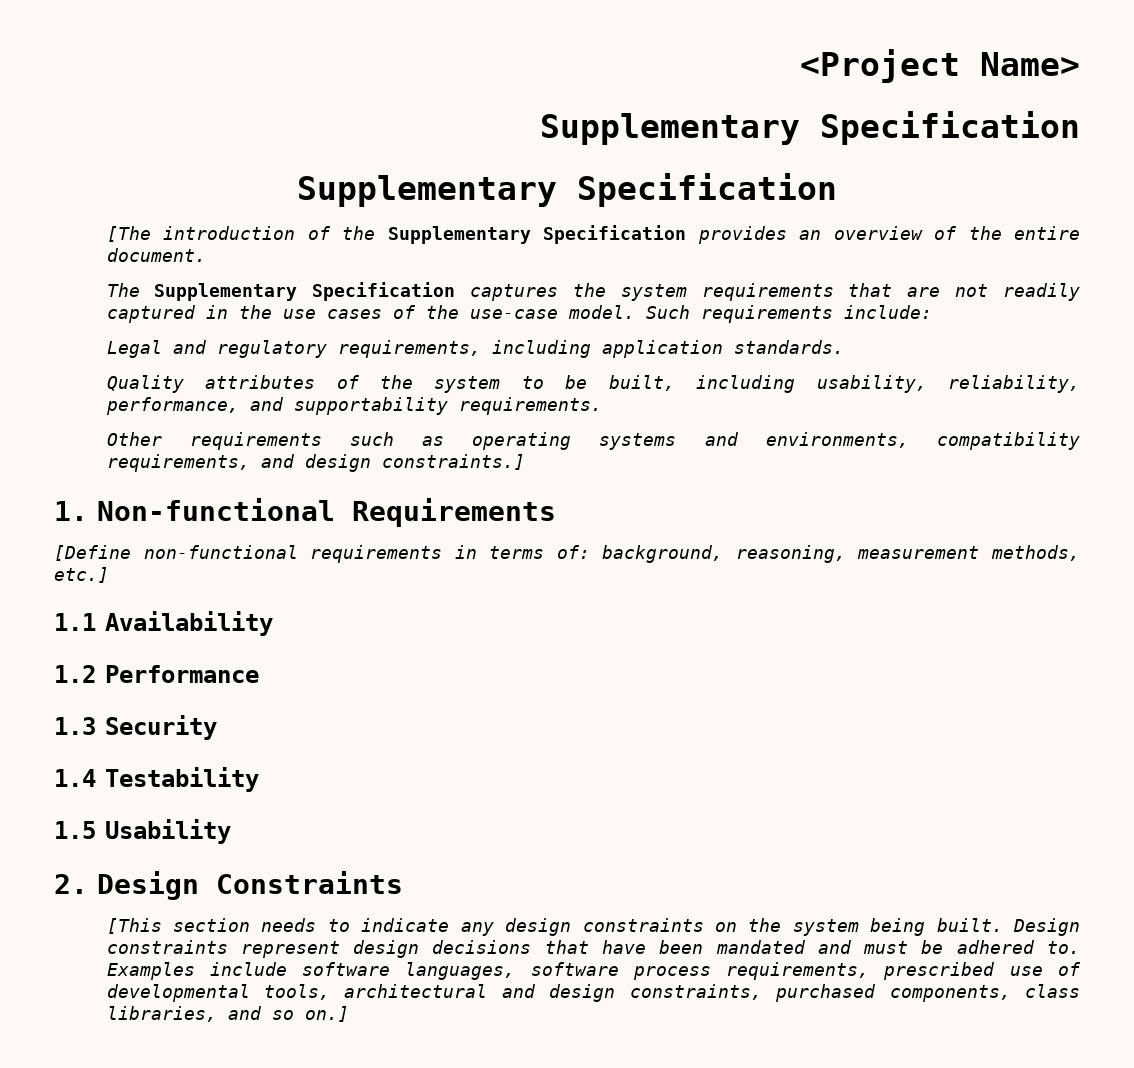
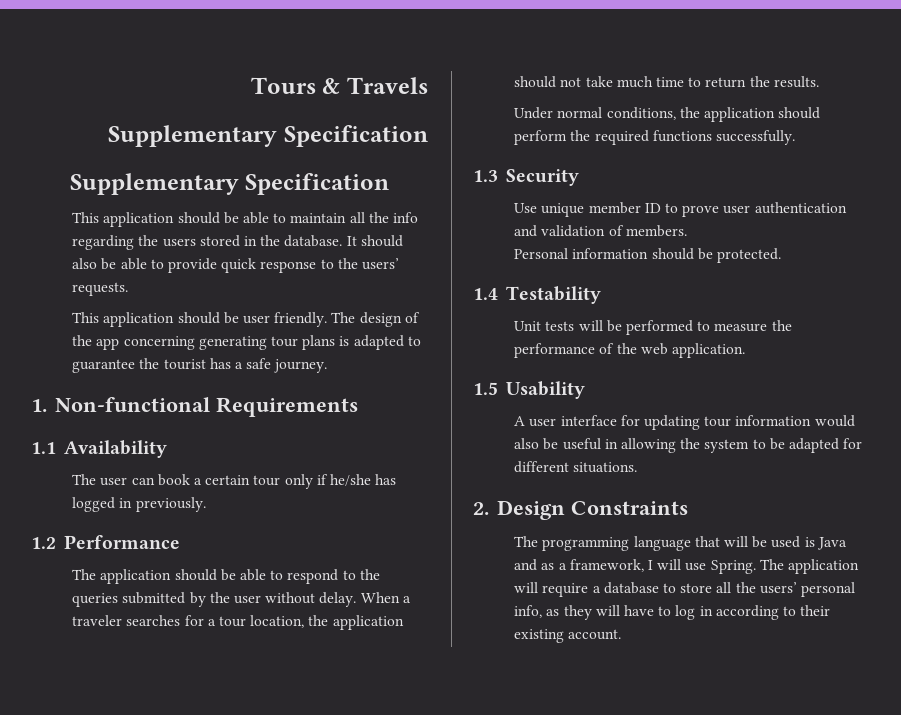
[800,49,1080,83] <Project Name> -> [250,77,428,94] Tours & Travels
[106,225,1081,244] [106,248,206,262] [106,282,1080,301] [106,305,932,323] [106,340,844,358] [106,375,1080,393] [105,397,602,415] [106,432,1080,450] [106,454,525,472] [54,498,556,527] [54,545,1080,563] [54,567,109,583] [54,611,273,636] [54,665,259,683] [54,715,217,740] [54,767,259,792] [54,819,231,844] [54,871,403,900] [106,918,1080,936] [106,940,1081,958] [106,962,1080,980] [106,984,1080,1002] [106,1006,349,1022] [The introduction of the Supplementary Specification provides an overview of the entire document. // The Supplementary Specification captures the system requirements that are not readily captured in the use cases of the use-case model. Such requirements include: // Legal and regulatory requirements, including application standards. // Quality attributes of the system to be built, including usability, reliability, performance, and supportability requirements. // Other requirements such as operating systems and environments, compatibility requirements, and design constraints.] // 1. Non-functional Requirements // [Define non-functional requirements in terms of: background, reasoning, measurement methods, etc.] // 1.1 Availability // 1.2 Performance // 1.3 Security // 1.4 Testability // 1.5 Usability // 2. Design Constraints // [This section needs to indicate any design constraints on the system being built. Design constraints represent design decisions that have been mandated and must be adhered to. Examples include software languages, software process requirements, prescribed use of developmental tools, architectural and design constraints, purchased components, class libraries, and so on.] -> [72,212,418,227] [72,235,403,250] [72,258,399,273] [72,282,129,296] [72,312,420,327] [72,335,421,350] [72,358,328,373] [31,397,358,417] [31,440,167,458] [72,474,397,489] [72,497,206,512] [31,535,180,549] [72,569,380,584] [72,592,411,607] [72,615,404,630] [514,76,819,88] [514,107,821,122] [514,130,795,145] [473,169,579,186] [514,202,847,217] [514,225,687,237] [514,248,781,263] [473,286,601,304] [514,320,792,335] [514,343,745,358] [473,381,585,399] [514,415,855,430] [514,438,863,453] [514,461,638,473] [473,500,688,520] [514,536,847,551] [514,559,859,574] [514,582,855,597] [514,605,831,620] [514,629,622,643] This application should be able to maintain all the info regarding the users stored in the database. It should also be able to provide quick response to the users’ requests. // This application should be user friendly. The design of the app concerning generating tour plans is adapted to guarantee the tourist has a safe journey. // 1. Non-functional Requirements // 1.1 Availability // The user can book a certain tour only if he/she has logged in previously. // 1.2 Performance // The application should be able to respond to the queries submitted by the user without delay. When a traveler searches for a tour location, the application should not take much time to return the results. // Under normal conditions, the application should perform the required functions successfully. // 1.3 Security // Use unique member ID to prove user authentication and validation of members. // Personal information should be protected. // 1.4 Testability // Unit tests will be performed to measure the performance of the web application. // 1.5 Usability // A user interface for updating tour information would also be useful in allowing the system to be adapted for different situations. // 2. Design Constraints // The programming language that will be used is Java and as a framework, I will use Spring. The application will require a database to store all the users’ personal info, as they will have to log in according to their existing account.

